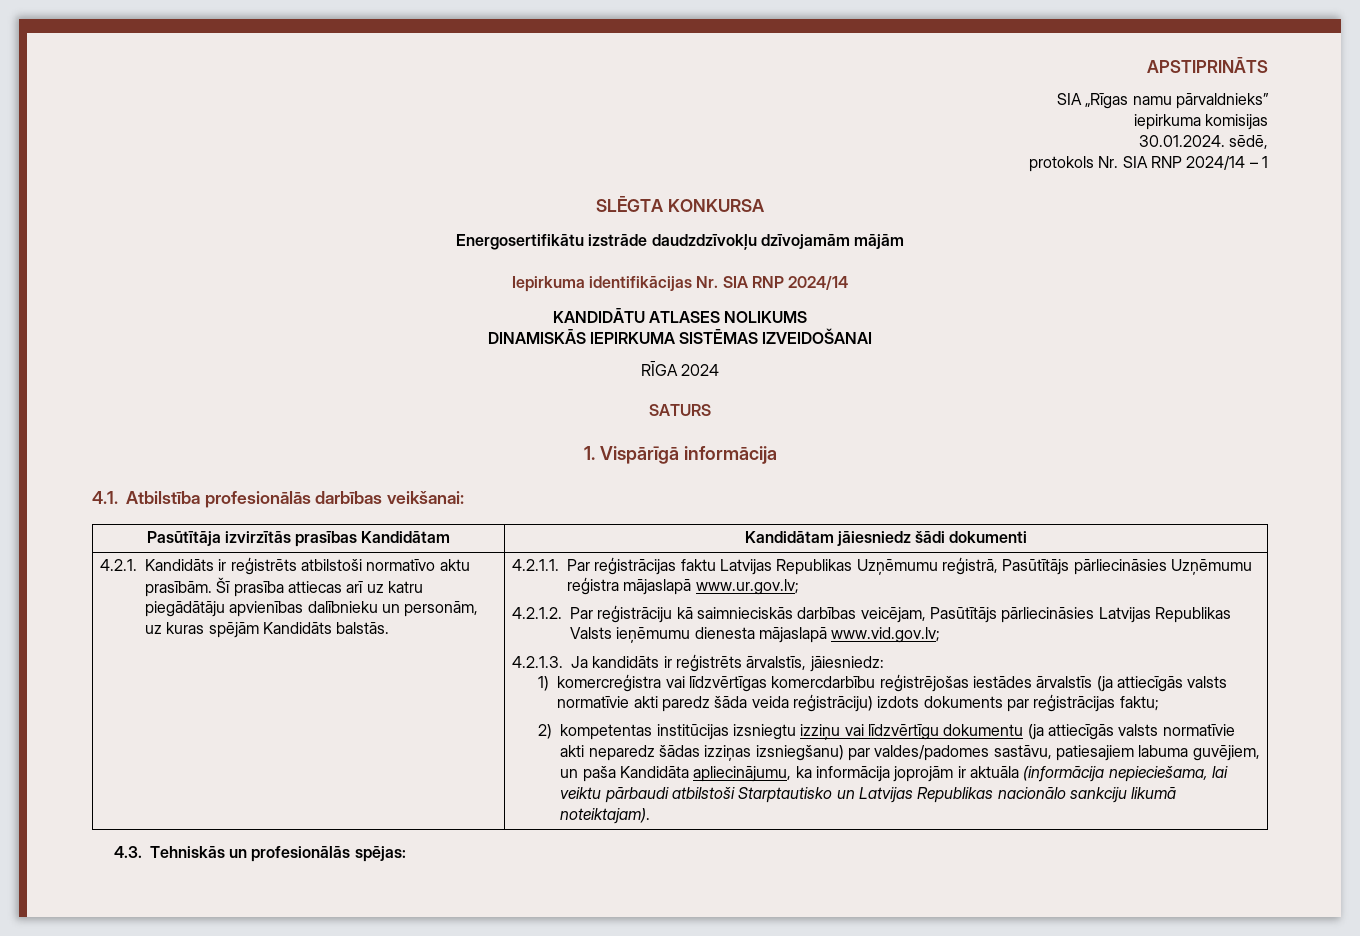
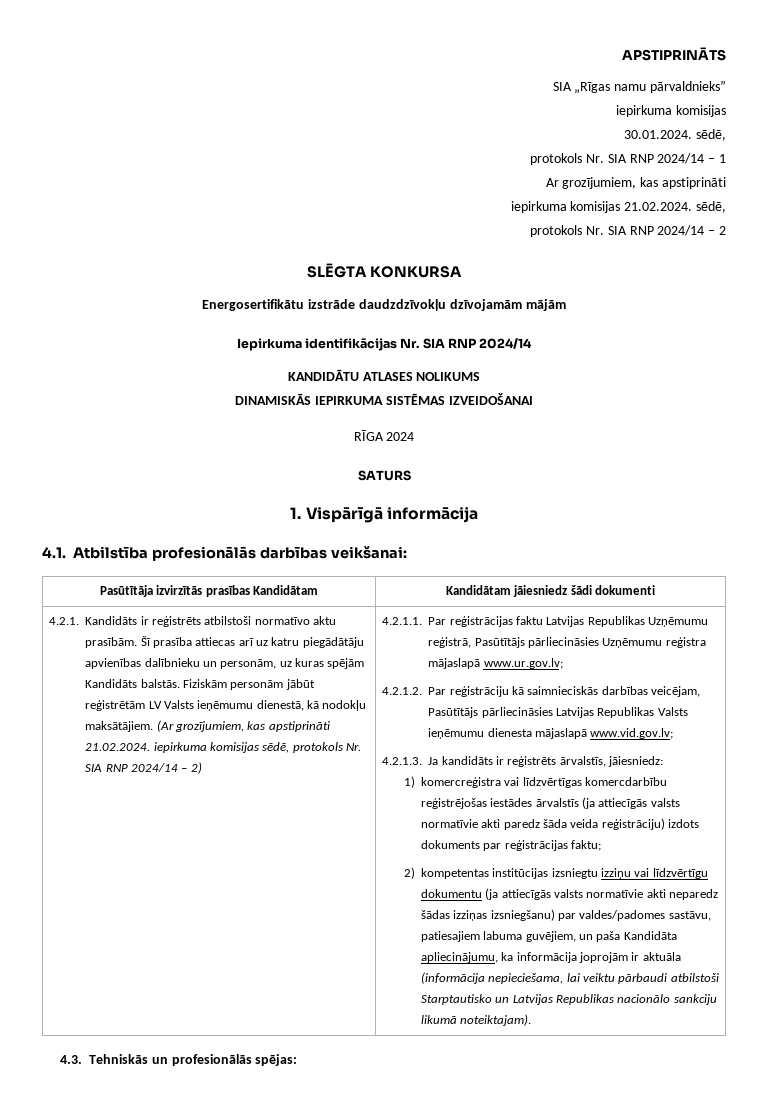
(1268, 162) none -> [545,177,726,189] [510,201,726,213] [530,225,726,237] // Ar grozījumiem, kas apstiprināti // iepirkuma komisijas 21.02.2024. sēdē, // protokols Nr. SIA RNP 2024/14 – 2
(390, 628) none -> [182,679,315,690] [85,700,367,711] [85,720,330,732] [85,742,361,753] [85,762,202,774] Fiziskām personām jābūt reģistrētām LV Valsts ieņēmumu dienestā, kā nodokļu maksātājiem. (Ar grozījumiem, kas apstiprināti 21.02.2024. iepirkuma komisijas sēdē, protokols Nr. SIA RNP 2024/14 – 2)

